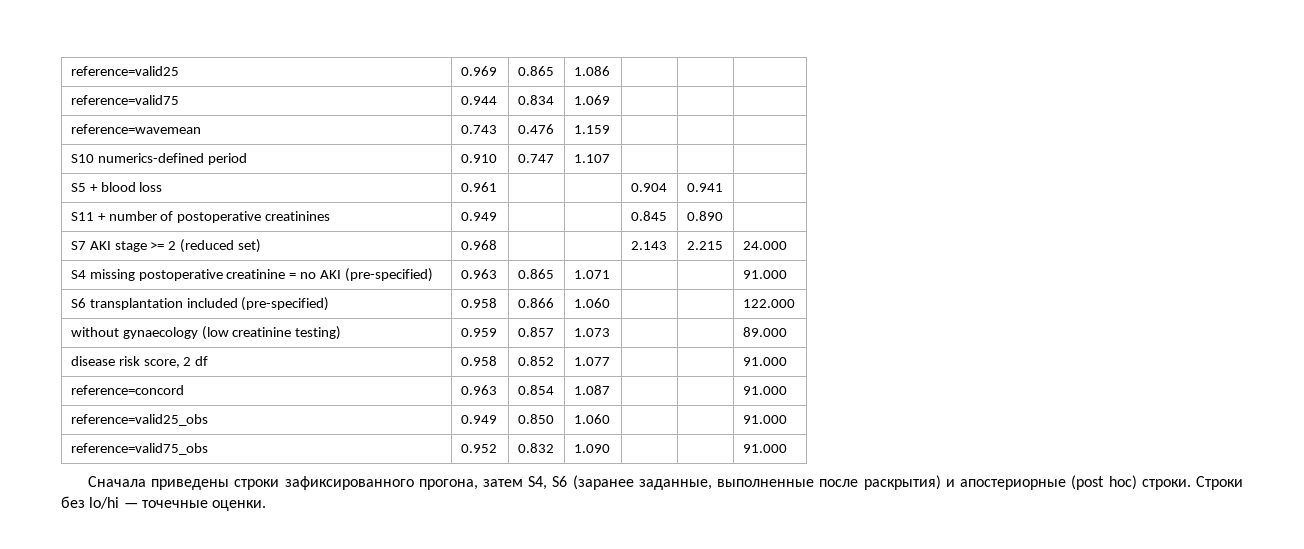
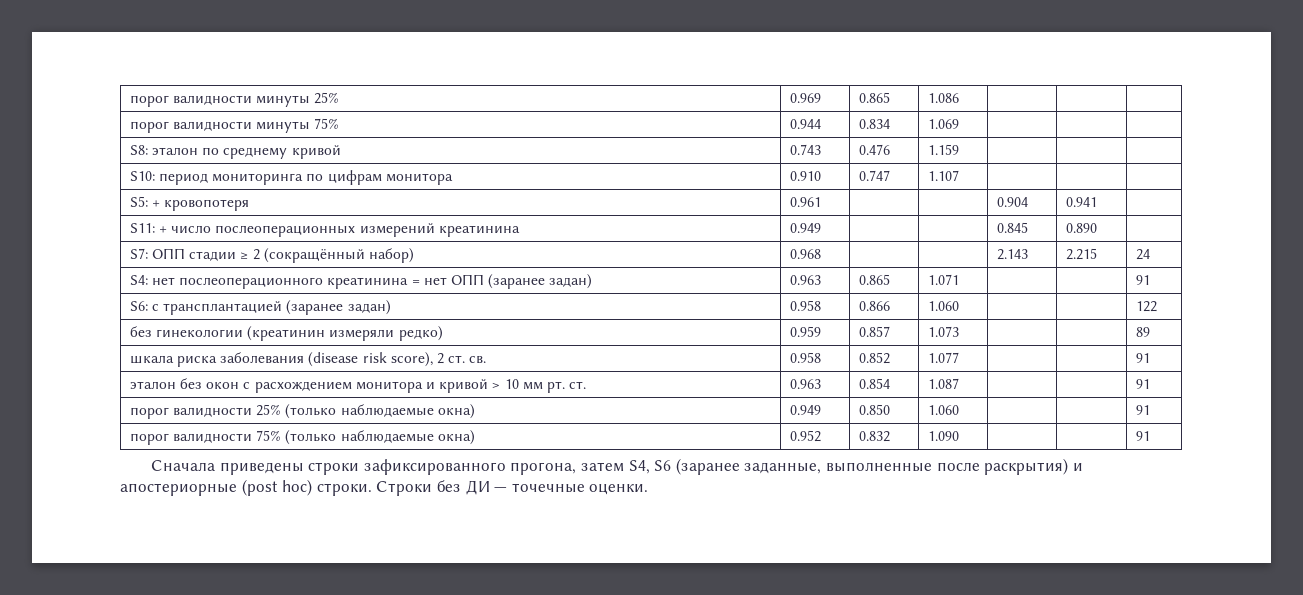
[70,66,179,76] reference=valid25 -> [129,92,340,107] порог валидности минуты 25%
[70,95,179,105] reference=valid75 -> [129,118,340,133] порог валидности минуты 75%
[70,124,201,134] [460,125,497,134] [517,124,554,134] [573,125,610,134] [70,153,247,165] reference=wavemean | 0.743 | 0.476 | 1.159 | | | // S10 numerics-defined period -> [129,145,341,159] [789,144,821,155] [858,144,890,155] [927,144,959,155] [129,170,453,185] S8: эталон по среднему кривой | 0.743 | 0.476 | 1.159 | | | // S10: период мониторинга по цифрам монитора
[70,182,163,192] S5 + blood loss -> [129,196,250,211] S5: + кровопотеря
[70,211,331,223] [460,212,497,221] [630,211,667,221] [686,211,723,221] [70,239,262,253] [460,240,497,250] [630,241,667,250] [686,241,723,250] [742,241,787,250] [70,268,434,282] [460,269,497,279] [517,269,554,279] [573,270,610,279] [742,270,787,279] [70,297,330,311] [460,298,497,308] [517,298,554,308] [573,298,610,308] [742,299,795,308] [70,326,342,340] [460,328,497,337] [517,327,554,337] [573,328,610,337] [742,327,787,337] [70,356,209,368] [460,356,497,366] [517,356,554,366] [573,357,610,366] [742,357,787,366] [70,385,184,395] [460,385,497,395] [517,385,554,395] [573,385,610,395] [742,386,787,395] [70,414,208,426] [460,415,497,424] [517,414,554,424] [573,414,610,424] [742,415,787,424] [70,443,208,455] S11 + number of postoperative creatinines | 0.949 | | | 0.845 | 0.890 | // S7 AKI stage >= 2 (reduced set) | 0.968 | | | 2.143 | 2.215 | 24.000 // S4 missing postoperative creatinine = no AKI (pre-specified) | 0.963 | 0.865 | 1.071 | | | 91.000 // S6 transplantation included (pre-specified) | 0.958 | 0.866 | 1.060 | | | 122.000 // without gynaecology (low creatinine testing) | 0.959 | 0.857 | 1.073 | | | 89.000 // disease risk score, 2 df | 0.958 | 0.852 | 1.077 | | | 91.000 // reference=concord | 0.963 | 0.854 | 1.087 | | | 91.000 // reference=valid25_obs | 0.949 | 0.850 | 1.060 | | | 91.000 // reference=valid75_obs -> [129,223,520,237] [789,223,821,233] [996,222,1028,233] [1065,223,1097,233] [129,248,414,263] [789,249,821,259] [996,249,1028,260] [1065,248,1097,260] [1135,249,1150,260] [129,274,593,289] [789,275,821,285] [858,274,890,285] [927,274,959,285] [1135,275,1150,285] [129,300,391,315] [789,300,821,311] [858,301,890,311] [927,301,959,311] [1135,301,1157,312] [129,326,443,341] [789,326,821,337] [858,326,890,337] [927,326,959,337] [1135,327,1150,337] [129,352,487,367] [789,352,821,363] [858,352,890,364] [927,352,959,363] [1135,353,1150,363] [129,378,587,393] [789,379,821,389] [858,378,890,389] [927,378,959,389] [1135,379,1150,389] [129,404,475,419] [789,405,821,415] [858,404,890,415] [927,405,959,415] [1135,405,1150,415] [129,430,475,445] S11: + число послеоперационных измерений креатинина | 0.949 | | | 0.845 | 0.890 | // S7: ОПП стадии ≥ 2 (сокращённый набор) | 0.968 | | | 2.143 | 2.215 | 24 // S4: нет послеоперационного креатинина = нет ОПП (заранее задан) | 0.963 | 0.865 | 1.071 | | | 91 // S6: с трансплантацией (заранее задан) | 0.958 | 0.866 | 1.060 | | | 122 // без гинекологии (креатинин измеряли редко) | 0.959 | 0.857 | 1.073 | | | 89 // шкала риска заболевания (disease risk score), 2 ст. св. | 0.958 | 0.852 | 1.077 | | | 91 // эталон без окон с расхождением монитора и кривой > 10 мм рт. ст. | 0.963 | 0.854 | 1.087 | | | 91 // порог валидности 25% (только наблюдаемые окна) | 0.949 | 0.850 | 1.060 | | | 91 // порог валидности 75% (только наблюдаемые окна)
[742,444,787,453] 91.000 -> [1135,431,1150,441] 91
[89,497,120,509] lo/hi -> [465,480,490,495] ДИ

